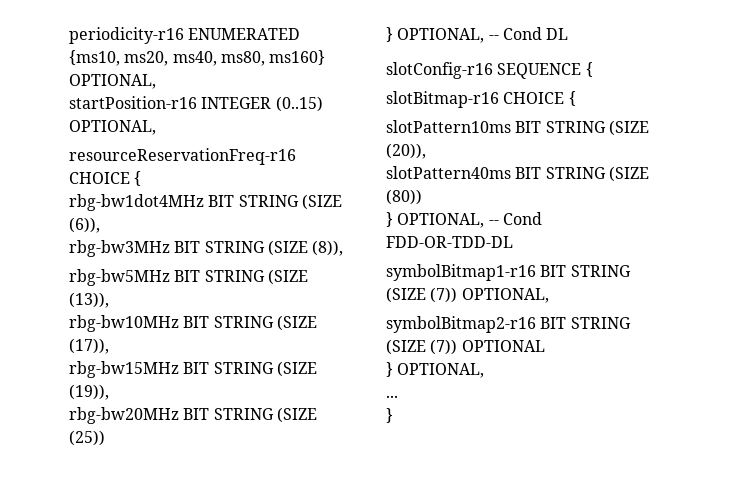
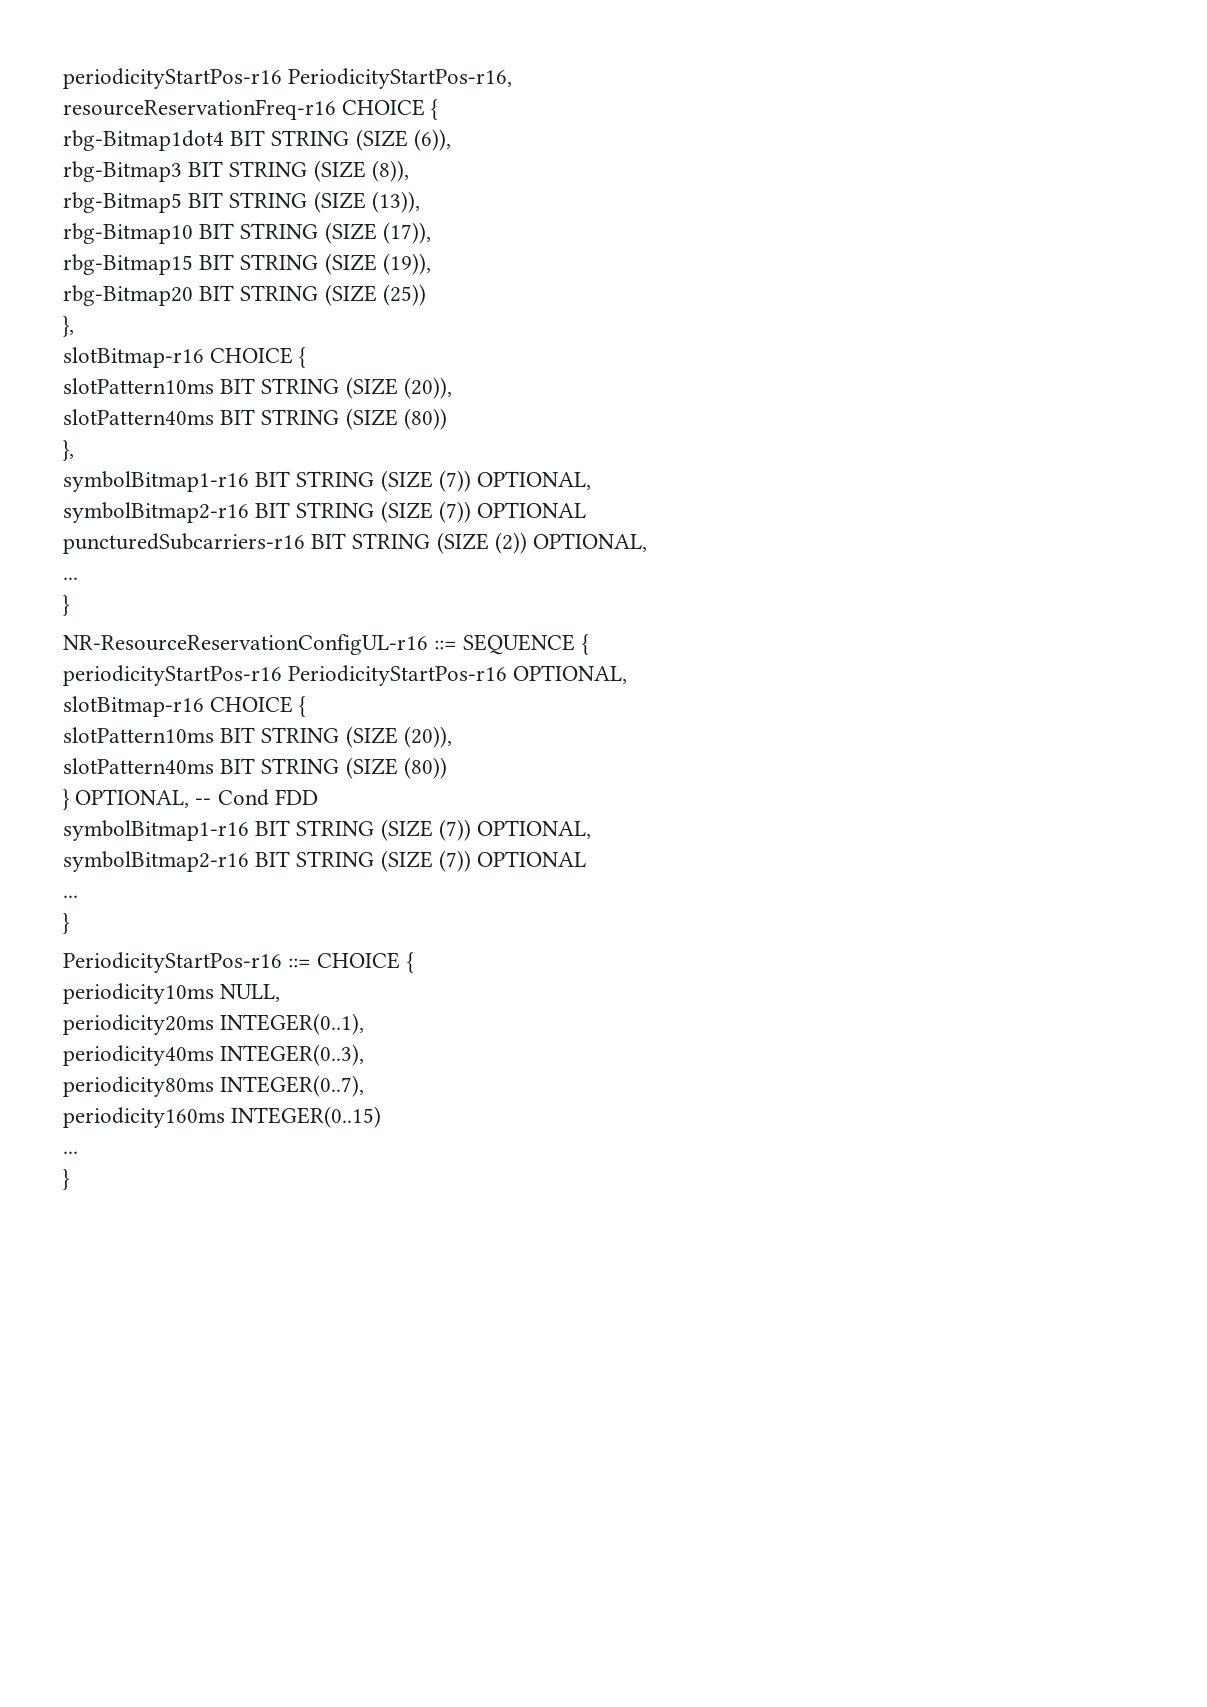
[69,27,301,44] [69,50,326,66] [69,74,156,89] [69,96,323,112] [69,120,156,135] periodicity-r16 ENUMERATED {ms10, ms20, ms40, ms80, ms160} OPTIONAL, // startPosition-r16 INTEGER (0..15) OPTIONAL, -> [63,68,513,89] periodicityStartPos-r16 PeriodicityStartPos-r16,
[69,194,204,211] rbg-bw1dot4MHz -> [63,130,224,151] rbg-Bitmap1dot4
[69,240,170,257] rbg-bw3MHz -> [63,161,182,182] rbg-Bitmap3
[69,269,170,286] rbg-bw5MHz -> [63,192,182,213] rbg-Bitmap5
[69,315,179,332] rbg-bw10MHz -> [63,223,193,244] rbg-Bitmap10
[69,361,179,378] rbg-bw15MHz -> [63,254,193,275] rbg-Bitmap15
[69,407,179,424] rbg-bw20MHz -> [63,285,193,306] rbg-Bitmap20
[386,27,569,43] [386,62,493,79] } OPTIONAL, -- Cond DL // slotConfig-r16 -> [63,316,74,337] [63,347,307,368] [63,377,452,399] [63,408,447,430] [63,440,74,461] [63,470,592,492] [63,501,587,523] [63,532,648,554] [63,577,78,580] [63,595,70,616] [63,634,458,655] }, // slotBitmap-r16 CHOICE { // slotPattern10ms BIT STRING (SIZE (20)), // slotPattern40ms BIT STRING (SIZE (80)) // }, // symbolBitmap1-r16 BIT STRING (SIZE (7)) OPTIONAL, // symbolBitmap2-r16 BIT STRING (SIZE (7)) OPTIONAL // puncturedSubcarriers-r16 BIT STRING (SIZE (2)) OPTIONAL, // ... // } // NR-ResourceReservationConfigUL-r16 ::=
(593, 69) none -> [63,665,628,686] // periodicityStartPos-r16 PeriodicityStartPos-r16 OPTIONAL,
[386,236,513,248] FDD-OR-TDD-DL -> [274,789,318,805] FDD
[386,362,485,378] // } OPTIONAL, -> [63,895,78,898] [63,913,70,934] [63,952,414,973] [63,983,281,1004] [63,1013,365,1035] [63,1044,365,1066] [63,1075,365,1097] [63,1106,382,1128] // ... // } // PeriodicityStartPos-r16 ::= CHOICE { // periodicity10ms NULL, // periodicity20ms INTEGER(0..1), // periodicity40ms INTEGER(0..3), // periodicity80ms INTEGER(0..7), // periodicity160ms INTEGER(0..15)

